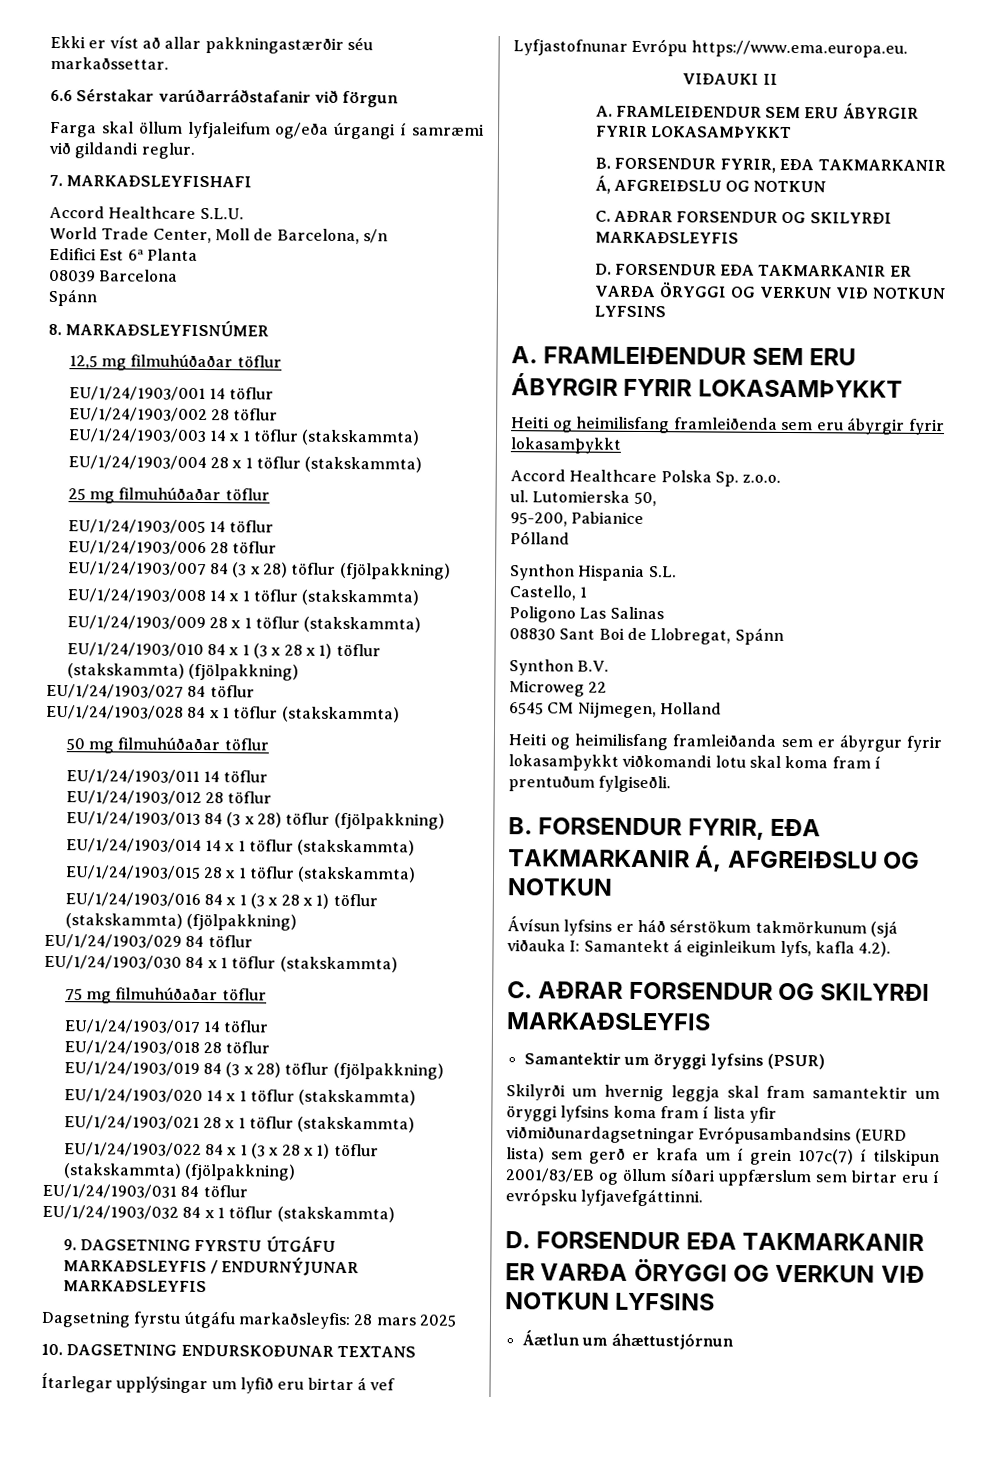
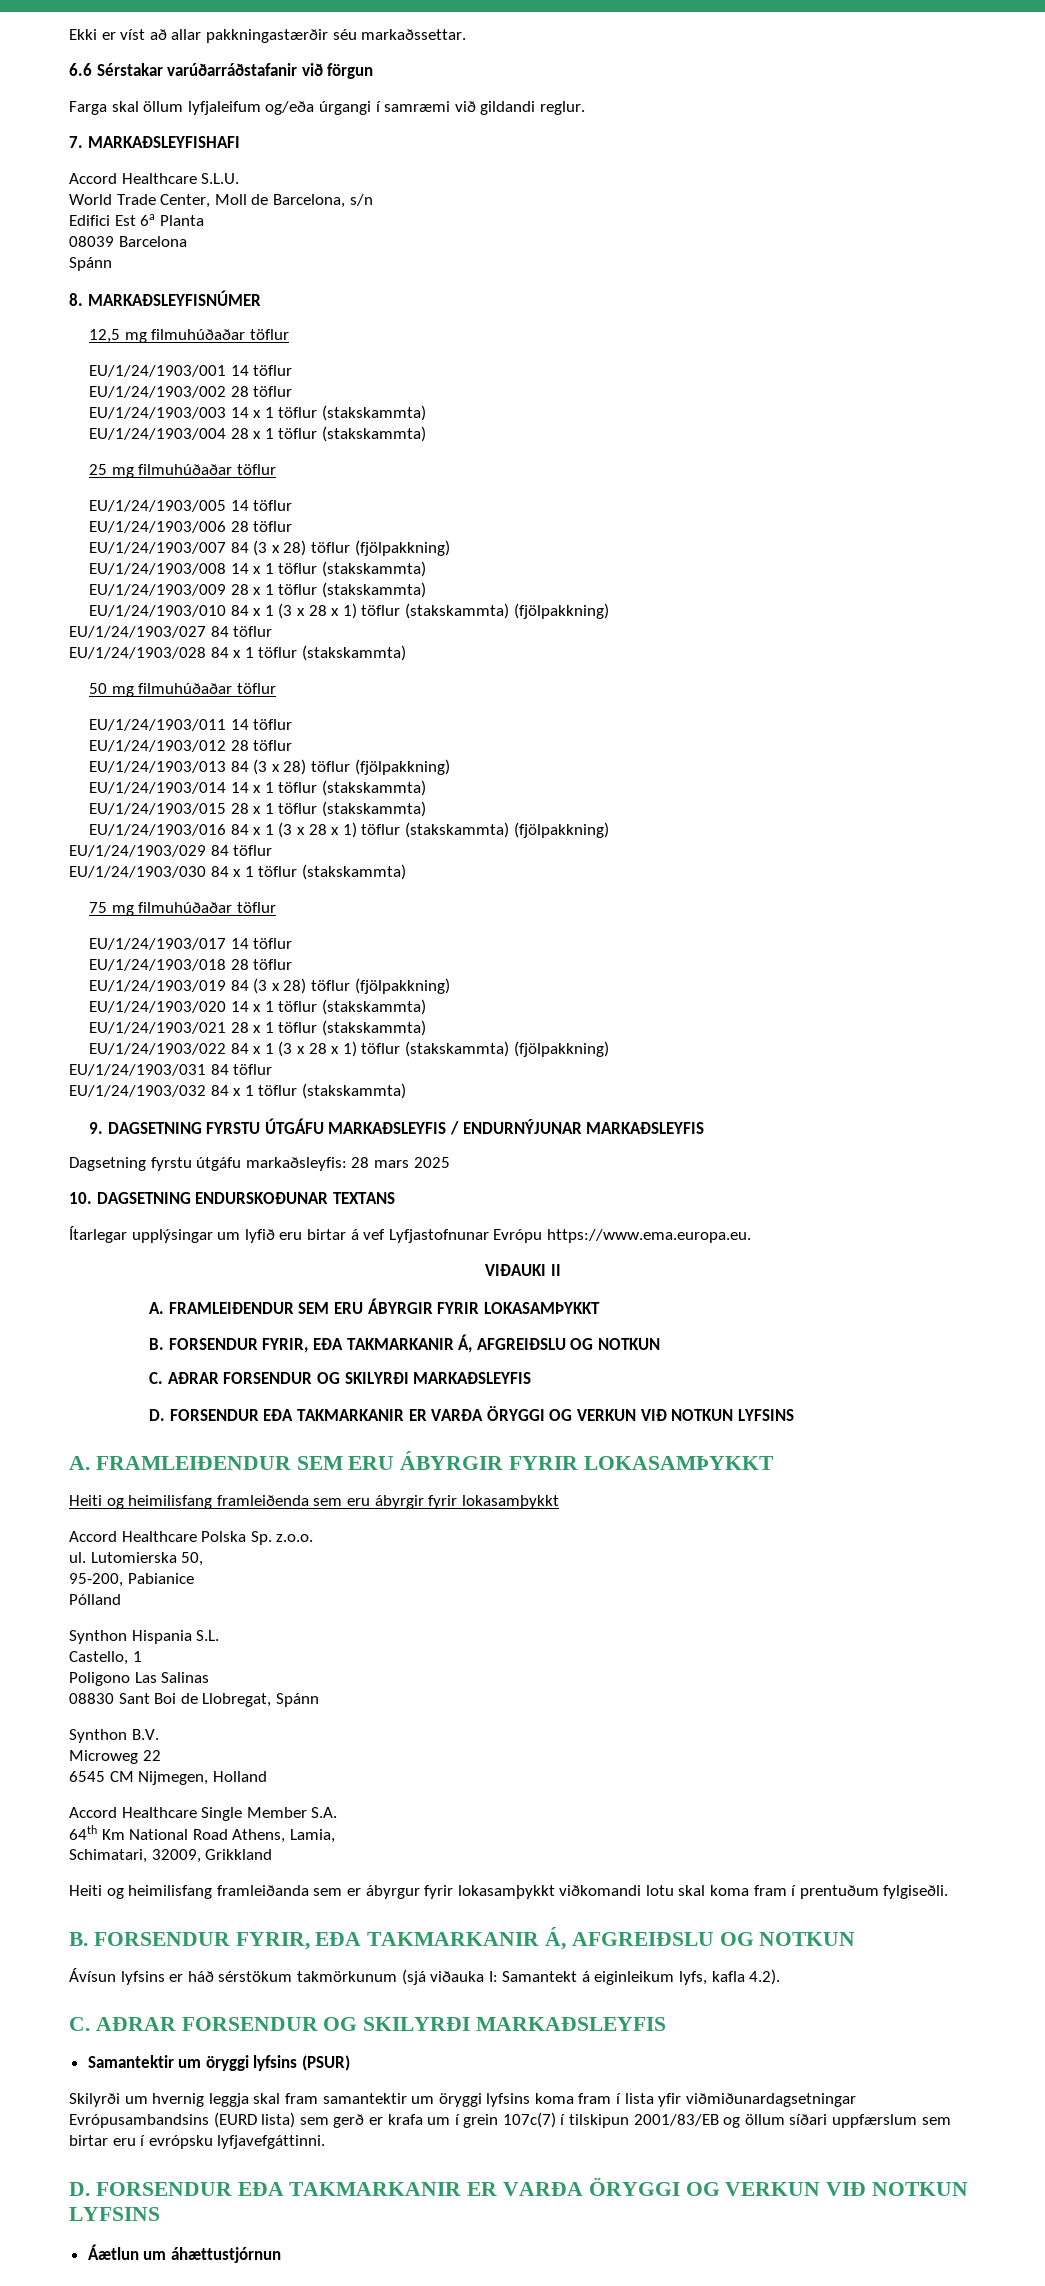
(722, 708) none -> [69,1807,338,1821] [69,1825,335,1843] [69,1849,273,1863] // Accord Healthcare Single Member S.A. // 64th Km National Road Athens, Lamia, // Schimatari, 32009, Grikkland

